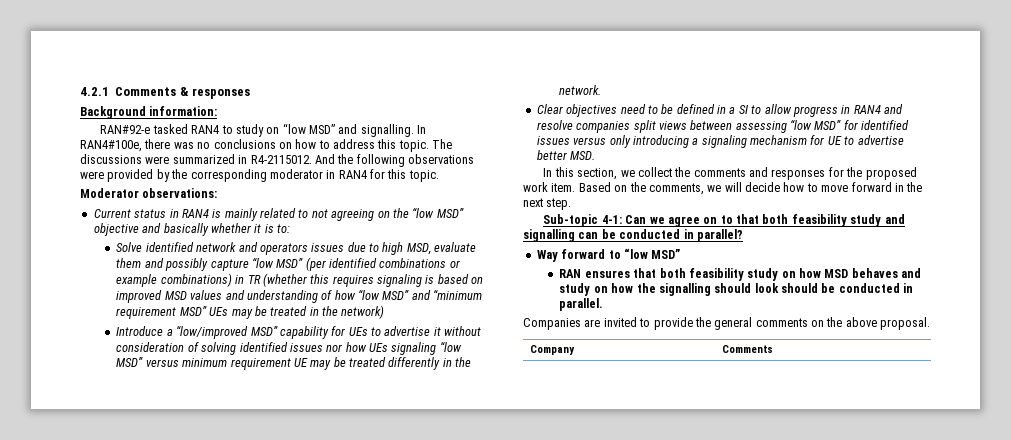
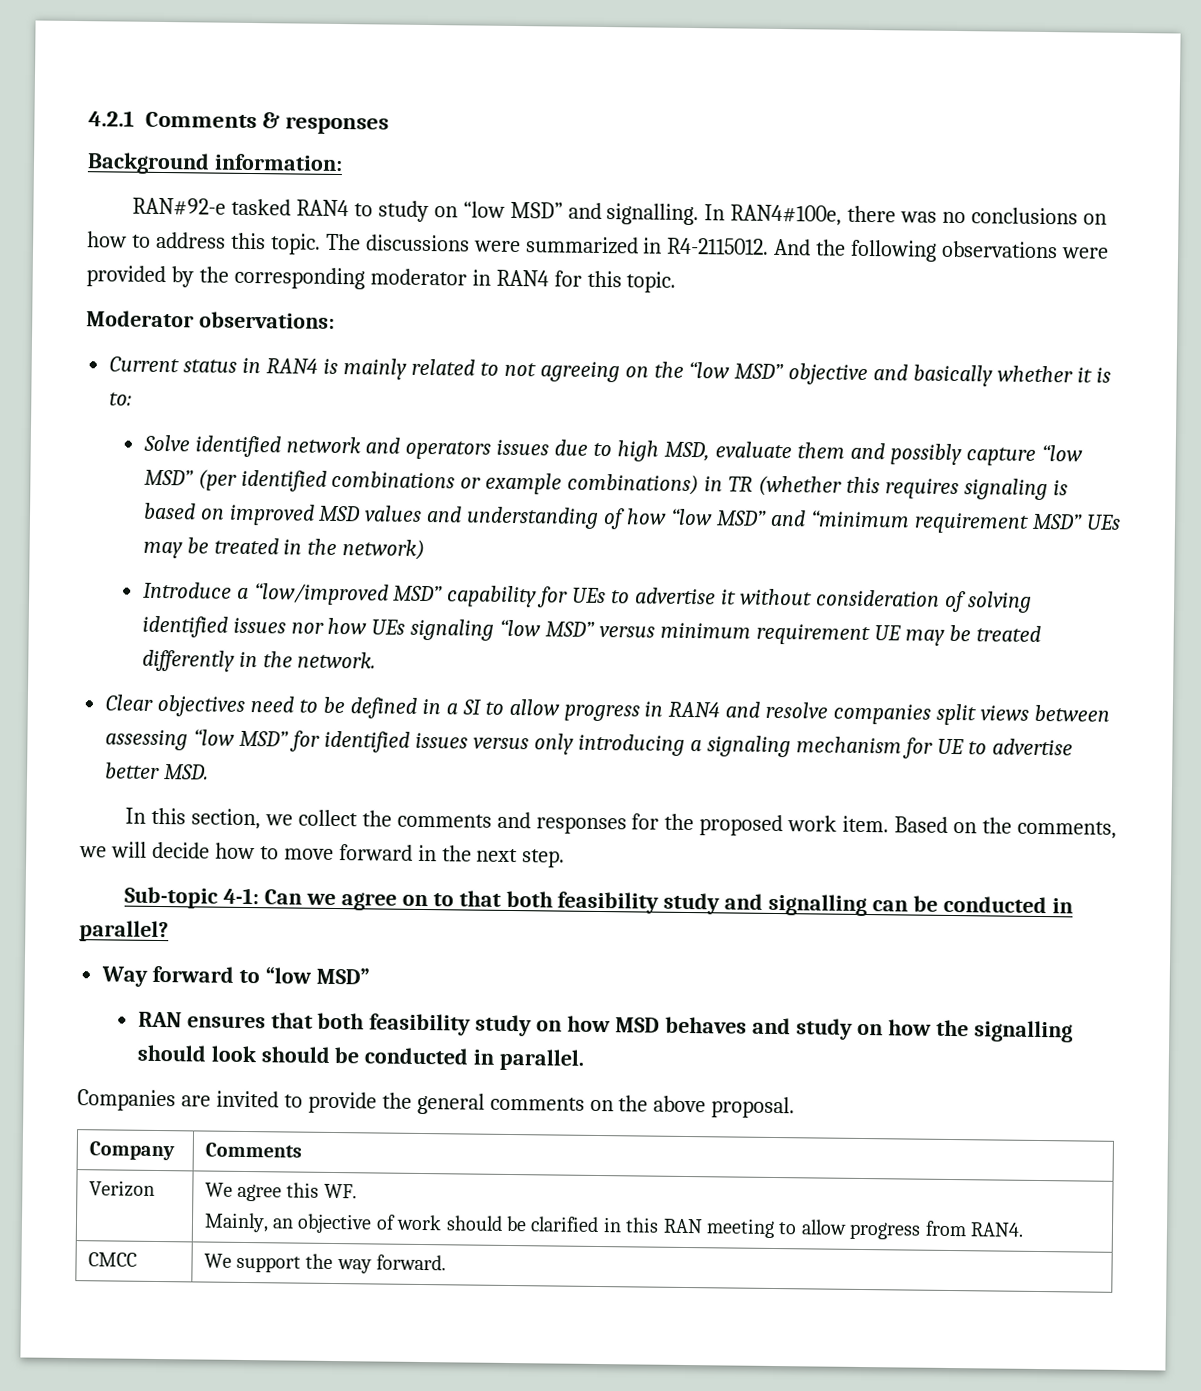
(774, 349) none -> [88,1180,155,1197] [204,1182,357,1202] [203,1212,1024,1240] [87,1252,137,1267] [203,1253,447,1274] // Verizon | We agree this WF. // Mainly, an objective of work should be clarified in this RAN meeting to allow progress from RAN4. // CMCC | We support the way forward.

